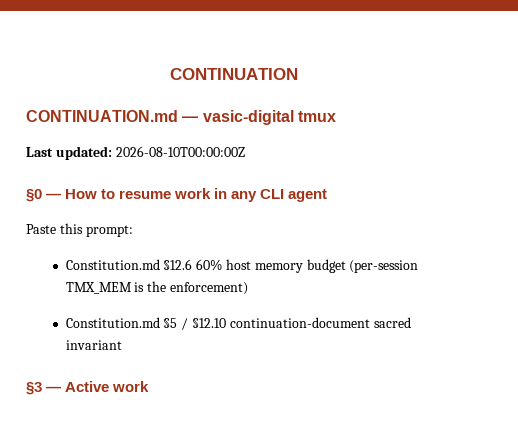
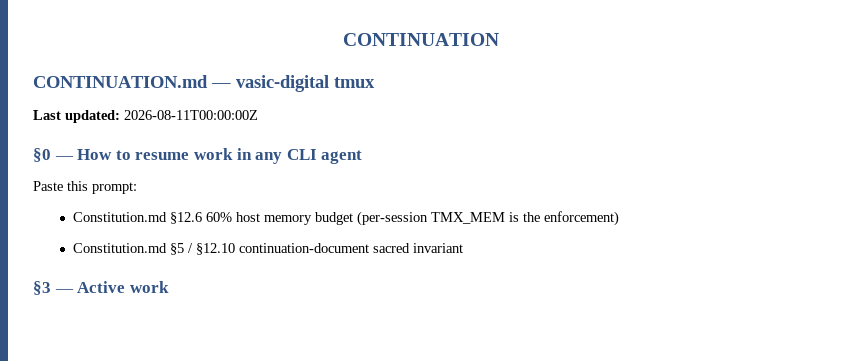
[115,146,245,157] 2026-08-10T00:00:00Z -> [124,110,258,120] 2026-08-11T00:00:00Z

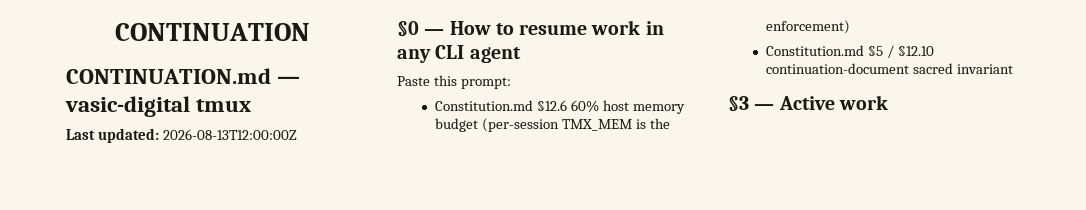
[124,110,258,120] 2026-08-11T00:00:00Z -> [162,129,297,140] 2026-08-13T12:00:00Z

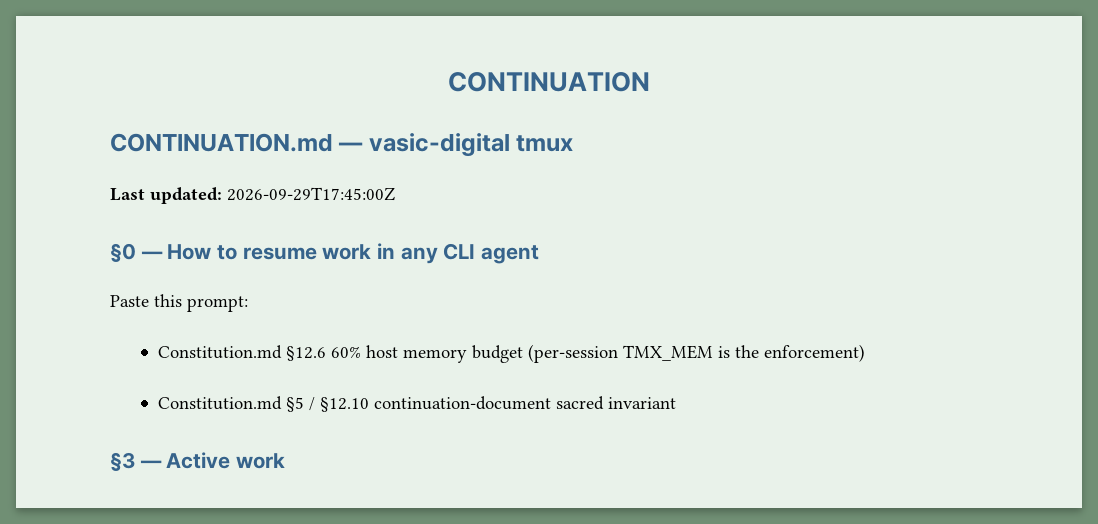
[162,129,297,140] 2026-08-13T12:00:00Z -> [227,187,395,201] 2026-09-29T17:45:00Z

